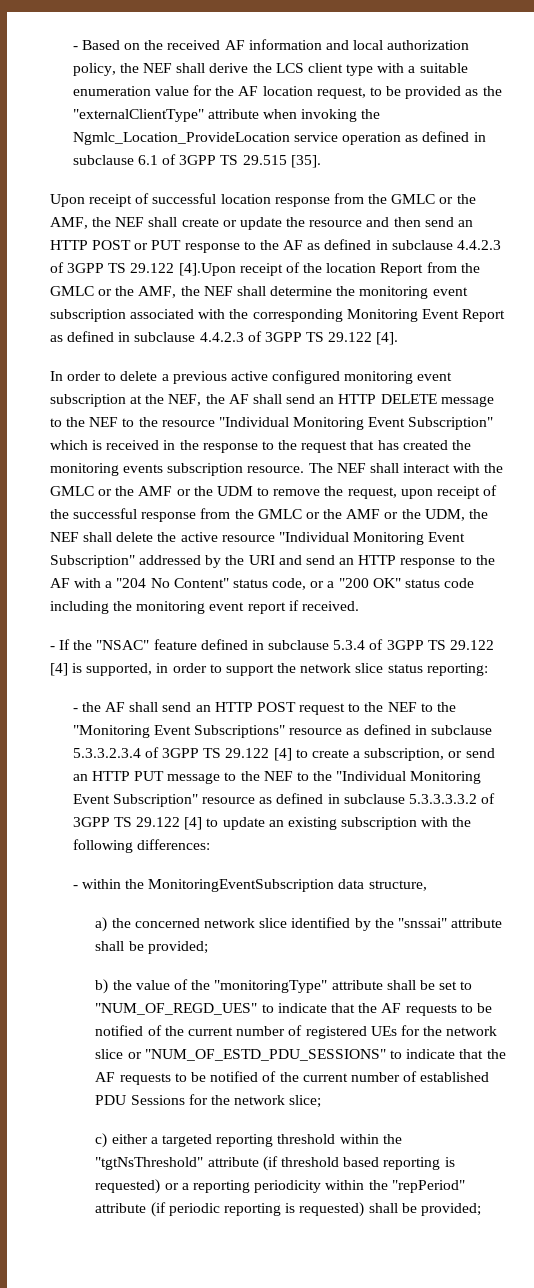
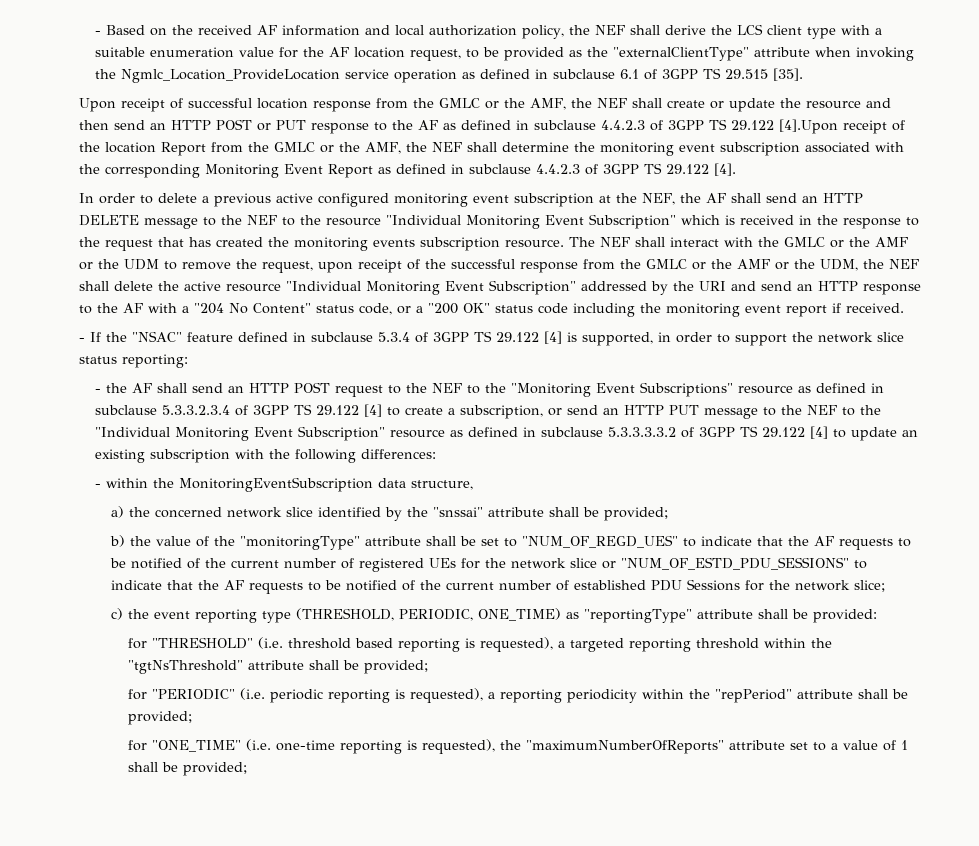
[111,1134,148,1144] either -> [128,608,878,623] [127,637,553,652] the event reporting type (THRESHOLD, PERIODIC, ONE_TIME) as "reportingType" attribute shall be provided: // for "THRESHOLD" (i.e. threshold based reporting is requested),
[262,1156,455,1171] [95,1179,179,1194] (if threshold based reporting is requested) or -> [308,660,428,674] [127,688,483,703] shall be provided; // for "PERIODIC" (i.e. periodic reporting is requested),
[150,1202,365,1217] (if periodic reporting is requested) -> [857,689,908,699] [127,711,192,725] [127,739,908,754] shall be provided; // for "ONE_TIME" (i.e. one-time reporting is requested), the "maximumNumberOfReports" attribute set to a value of 1

